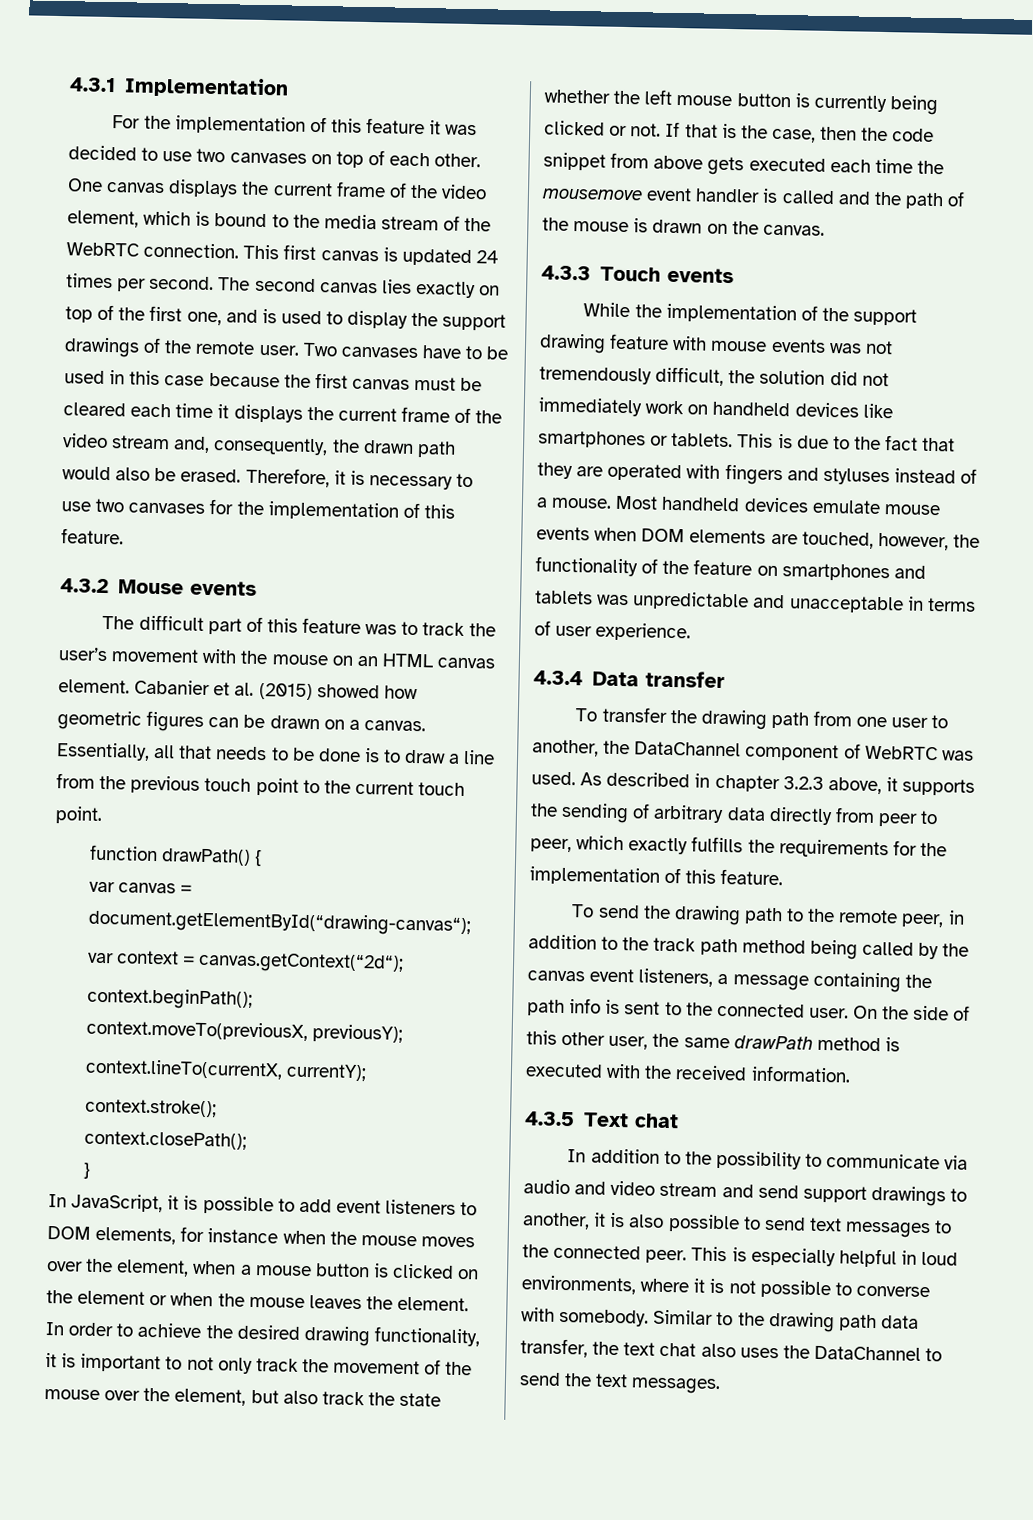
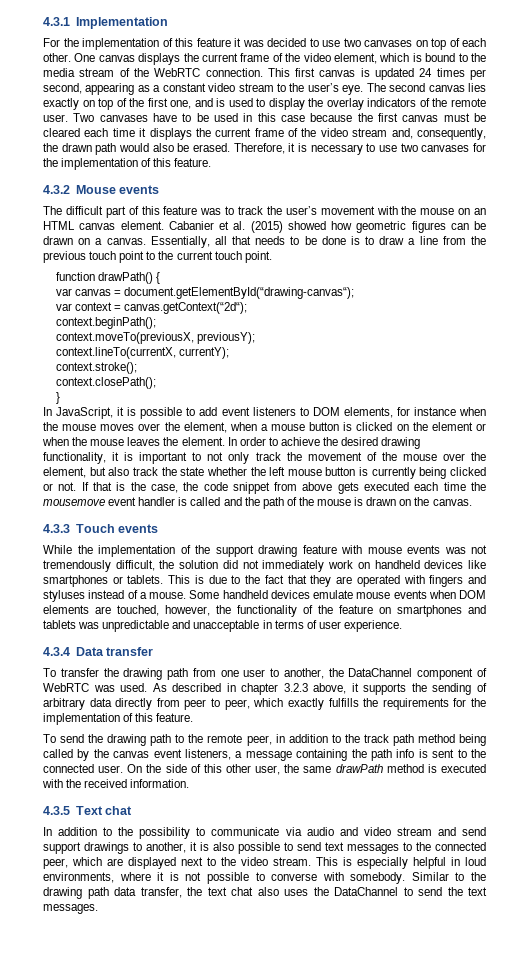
[149,275,215,291] second. -> [43,83,364,95] second, appearing as a constant video stream to the user’s eye.
[442,313,507,331] [64,337,140,358] support drawings -> [326,98,417,110] overlay indicators
[820,126,858,141] then -> (178, 488) none
[615,495,659,510] Most -> [189,590,220,599] Some
[645,1249,688,1264] peer. -> [43,857,311,869] peer, which are displayed next to the video stream.

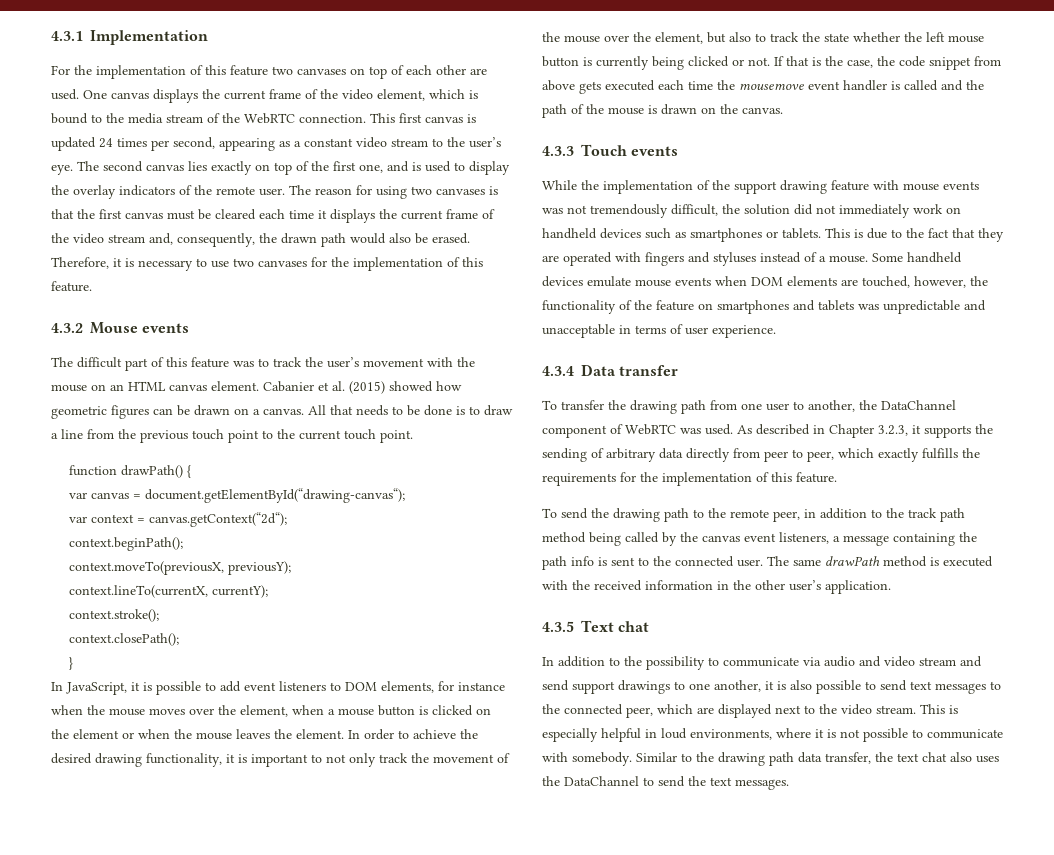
[234,38,340,47] it was decided to use -> (268, 70) none
[43,53,71,62] other. -> [436,65,487,75] [51,89,79,100] other are used.
[73,113,353,122] Two canvases have to be used in this case because -> [289,185,498,199] [51,209,74,219] The reason for using two canvases is that
[150,236,227,248] Essentially, all -> [308,405,326,415] All
(130, 471) none -> [755,33,766,42] to
[468,560,487,569] like -> [645,228,686,239] such as
[241,683,347,695] chapter 3.2.3 above, -> [829,424,908,438] Chapter 3.2.3,
[127,764,300,775] On the side of this other user, the -> [767,556,789,566] The
[130,779,190,788] information. -> [645,580,891,594] information in the other user’s application.
(142, 846) none -> [689,683,710,690] one
[271,873,318,881] converse -> [927,729,1003,739] communicate

